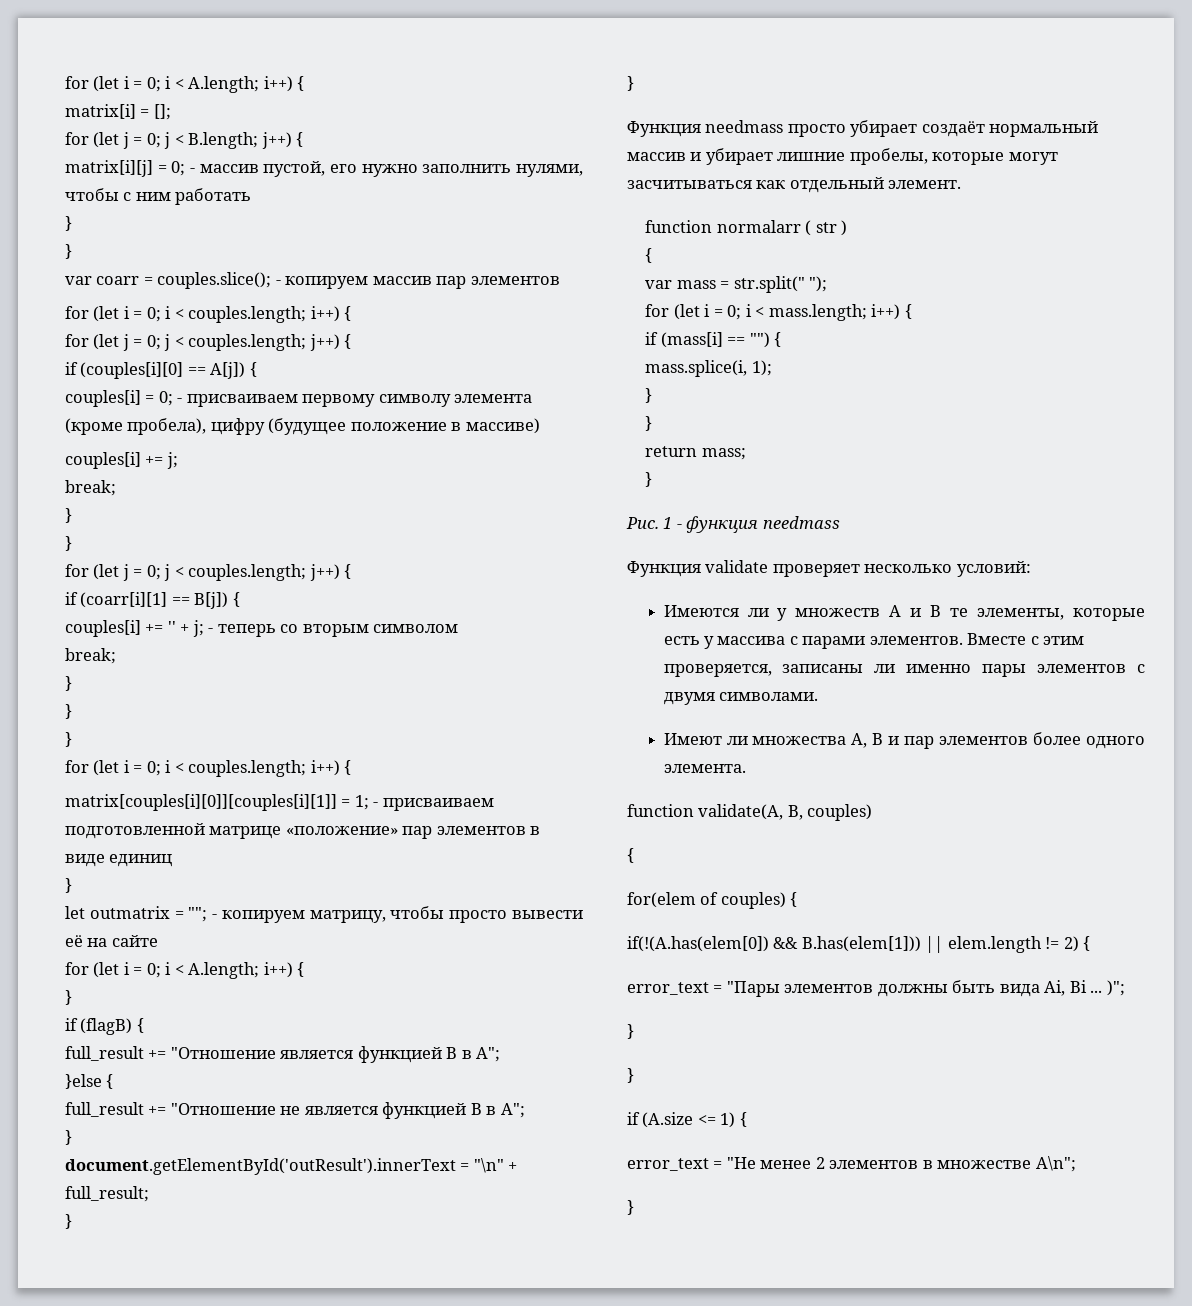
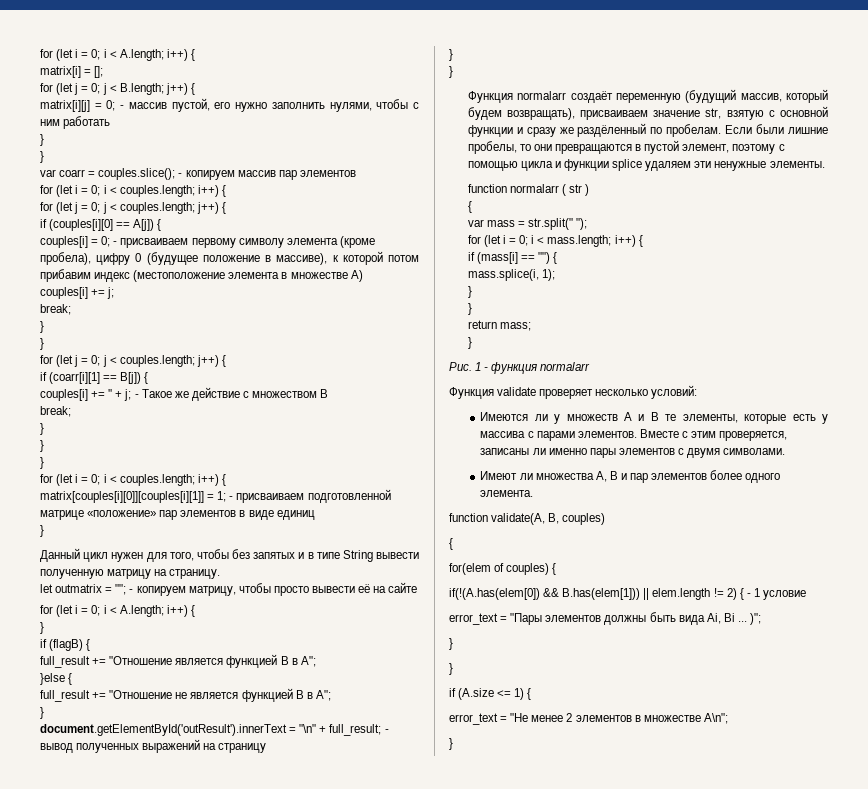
(265, 426) none -> [135,253,142,262] 0
[465,418,540,434] массиве) -> [276,251,419,265] [40,269,363,282] массиве), к которой потом прибавим индекс (местоположение элемента в множестве A)
[217,624,459,637] теперь со вторым символом -> [141,387,329,401] Такое же действие с множеством B
(72, 885) none -> [40,548,419,562] [40,569,221,579] // Данный цикл нужен для того, чтобы без запятых и в типе String вывести полученную матрицу на страницу.
[65,1214,72,1229] [627,76,634,91] [627,120,1099,137] [627,148,1058,165] [627,177,962,193] // } // } // Функция needmass просто убирает создаёт нормальный массив и убирает лишние пробелы, которые могут засчитываться как отдельный элемент. -> [384,729,389,733] [40,739,267,753] [449,49,453,61] [449,66,453,78] [467,89,828,103] [467,106,828,120] [467,123,828,137] [467,140,785,154] [467,159,825,171] - вывод полученных выражений на страницу // } // } // Функция normalarr создаёт переменную (будущий массив, который будем возвращать), присваиваем значение str, взятую с основной функции и сразу же раздёленный по пробелам. Если были лишние пробелы, то они превращаются в пустой элемент, поэтому с помощью цикла и функции splice удаляем эти ненужные элементы.
[762,516,840,529] needmass -> [540,362,591,371] normalarr
(1091, 943) none -> [746,588,807,600] - 1 условие

